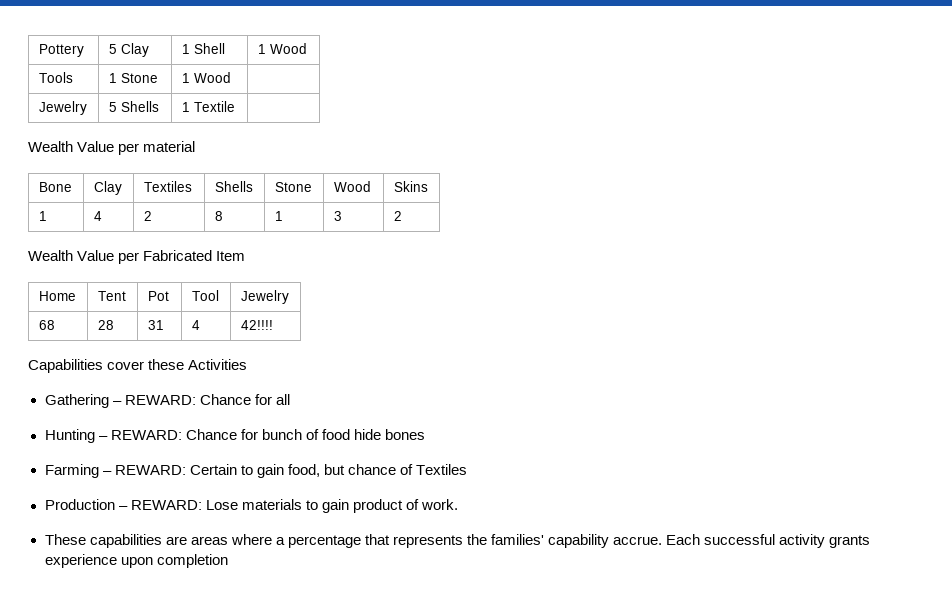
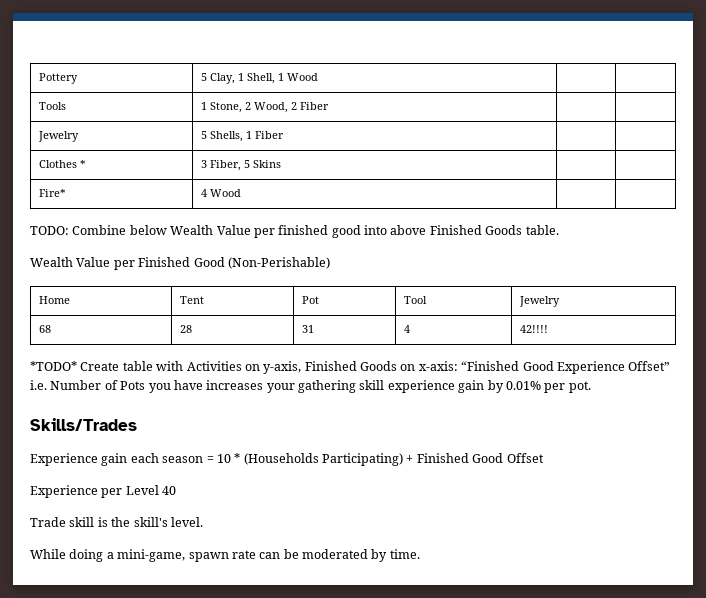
[120,43,149,57] [181,43,225,54] [257,43,307,54] Clay | 1 Shell | 1 Wood -> [210,73,319,84] Clay, 1 Shell, 1 Wood | |
[120,73,158,83] [181,72,231,83] [38,101,87,115] [108,101,159,112] [181,101,235,112] [28,141,196,155] [38,182,72,192] [93,181,122,195] [143,181,192,192] [214,181,253,192] [274,182,312,192] [333,181,371,192] [393,181,428,192] [38,211,47,221] [93,211,102,221] [143,211,152,221] [214,211,223,221] [274,211,283,221] [333,211,342,221] [393,211,402,221] [28,250,246,264] Stone | 1 Wood | // Jewelry | 5 Shells | 1 Textile | // Wealth Value per material // Bone | Clay | Textiles | Shells | Stone | Wood | Skins // 1 | 4 | 2 | 8 | 1 | 3 | 2 // Wealth Value per Fabricated Item -> [210,102,330,113] [38,131,80,142] [201,131,285,142] [39,160,87,168] [201,160,282,171] [39,189,67,197] [201,189,242,197] [30,225,559,238] [30,257,330,270] Stone, 2 Wood, 2 Fiber | | // Jewelry | 5 Shells, 1 Fiber | | // Clothes * | 3 Fiber, 5 Skins | | // Fire* | 4 Wood | | // TODO: Combine below Wealth Value per finished good into above Finished Goods table. // Wealth Value per Finished Good (Non-Perishable)
[28,359,248,373] [44,394,290,408] [44,429,425,443] [44,464,468,478] [44,499,458,513] [44,534,871,548] [44,554,228,568] Capabilities cover these Activities // Gathering – REWARD: Chance for all // Hunting – REWARD: Chance for bunch of food hide bones // Farming – REWARD: Certain to gain food, but chance of Textiles // Production – REWARD: Lose materials to gain product of work. // These capabilities are areas where a percentage that represents the families' capability accrue. Each successful activity grants experience upon completion -> [30,361,671,374] [30,380,591,393] [30,418,137,431] [30,453,544,466] [30,485,177,498] [30,517,203,527] [30,549,420,562] *TODO* Create table with Activities on y-axis, Finished Goods on x-axis: “Finished Good Experience Offset” i.e. Number of Pots you have increases your gathering skill experience gain by 0.01% per pot. // Skills/Trades // Experience gain each season = 10 * (Households Participating) + Finished Good Offset // Experience per Level 40 // Trade skill is the skill's level. // While doing a mini-game, spawn rate can be moderated by time.

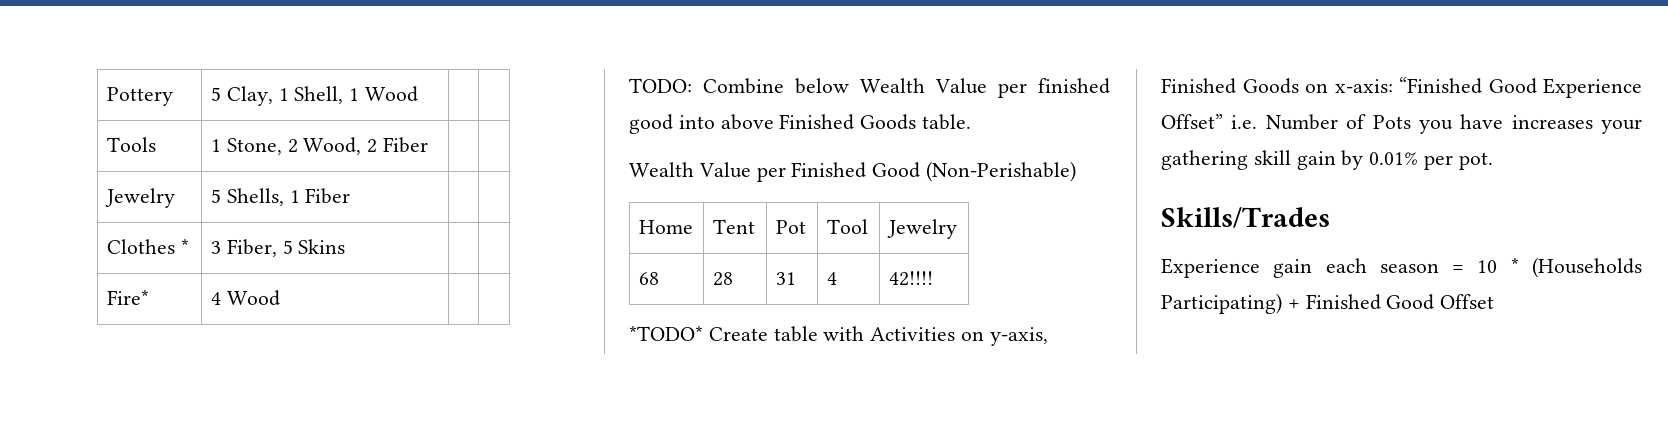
[387,380,455,393] experience -> (1291, 157) none
[30,485,177,498] [30,517,203,527] [30,549,420,562] // Experience per Level 40 // Trade skill is the skill's level. // While doing a mini-game, spawn rate can be moderated by time. -> (1495, 301) none

